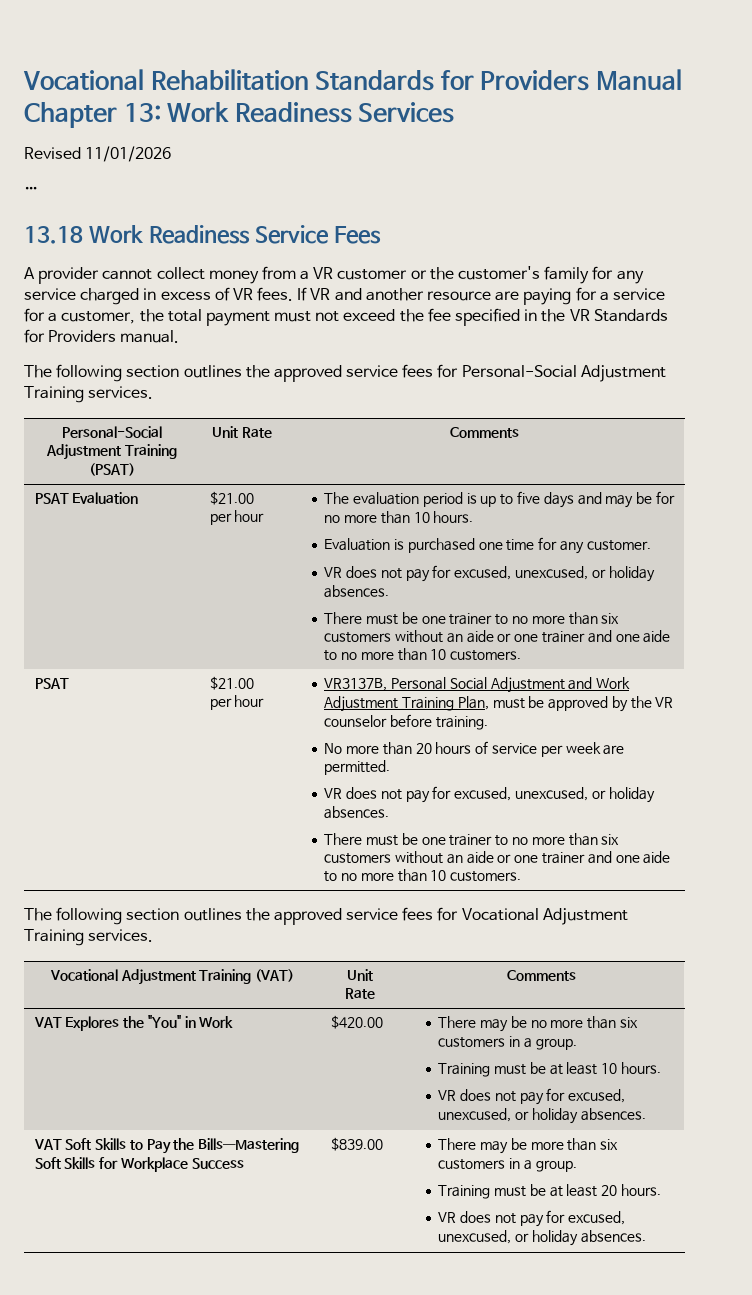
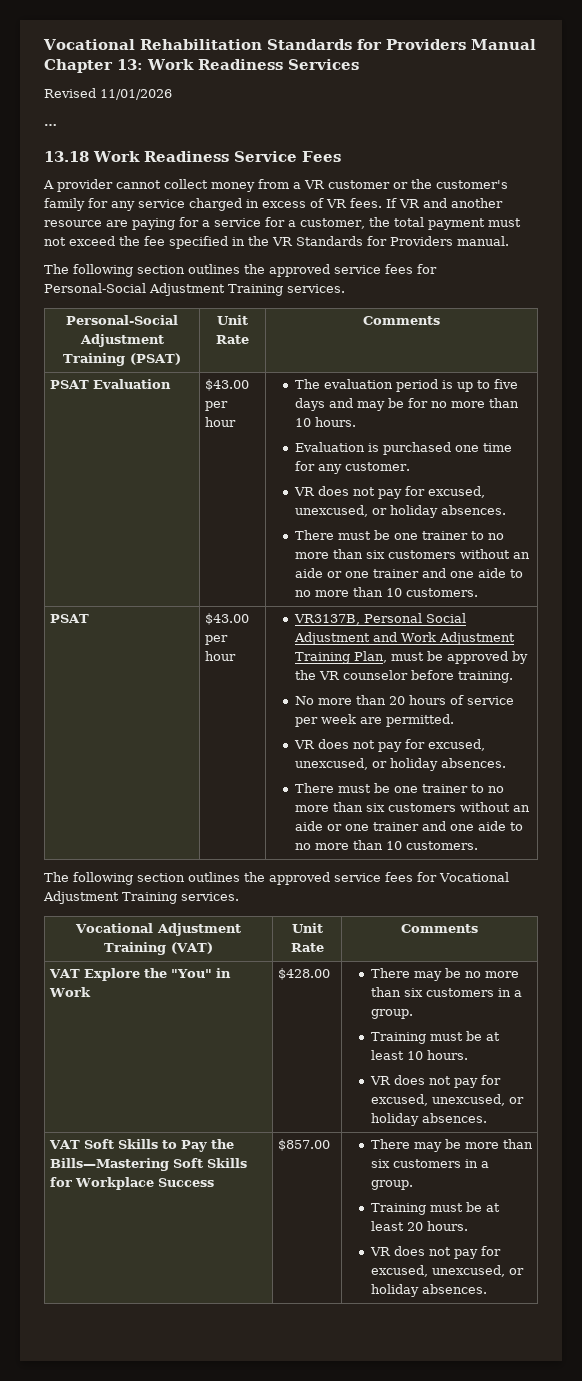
[209,491,254,505] $21.00 -> [205,379,250,391] $43.00
[209,676,254,690] $21.00 -> [205,613,250,625] $43.00
[65,1016,120,1031] Explores -> [84,968,141,981] Explore
[330,1015,383,1029] $420.00 -> [278,968,331,980] $428.00
[330,1137,383,1151] $839.00 -> [278,1139,331,1151] $857.00

